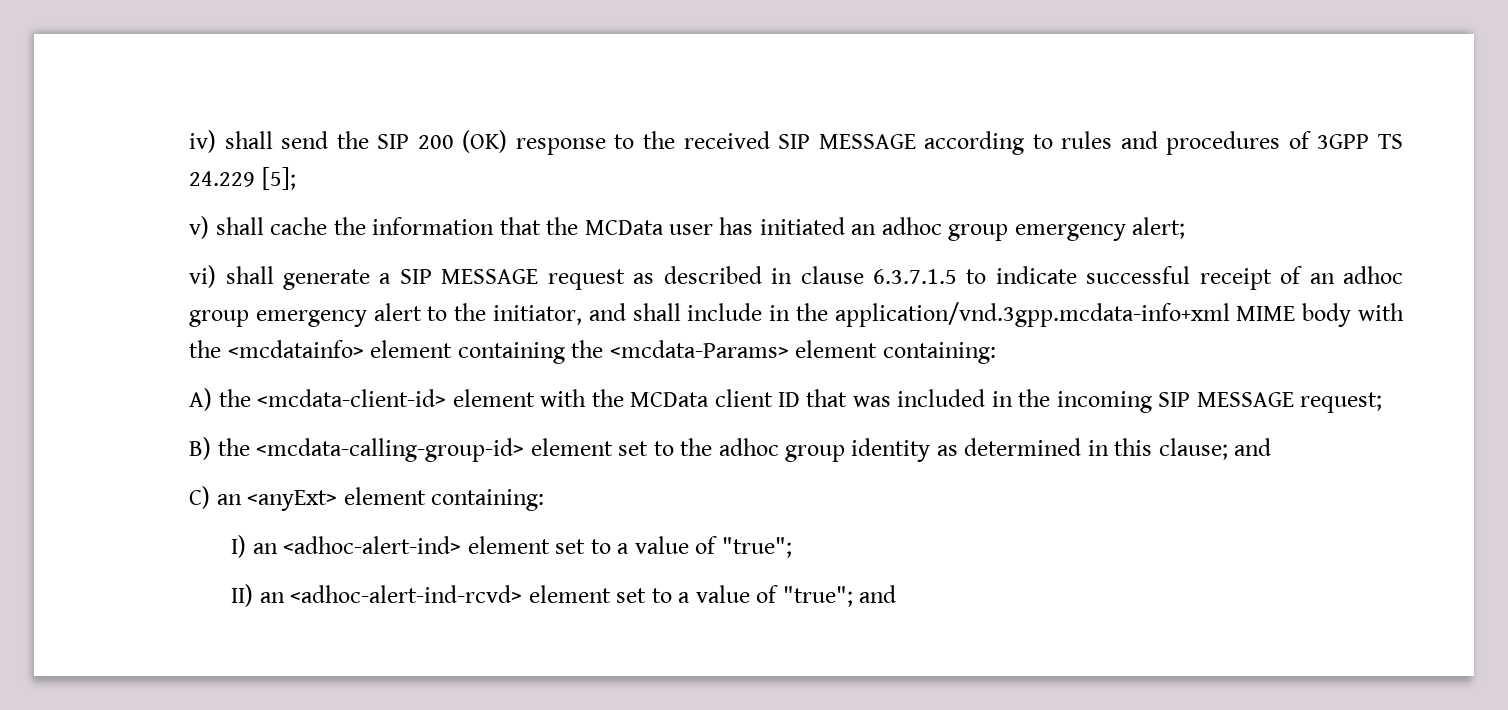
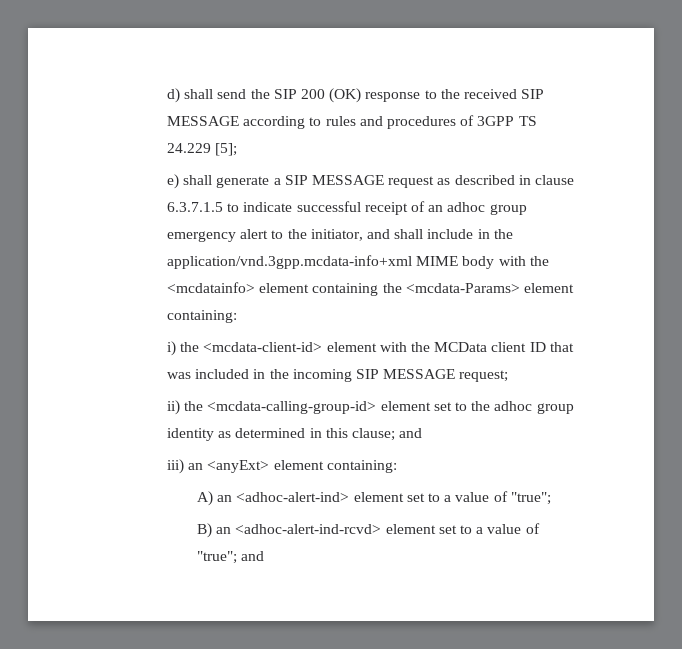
[189,130,217,153] iv) -> [167,88,181,103] d)
[189,216,1186,241] [189,265,217,288] v) shall cache the information that the MCData user has initiated an adhoc group emergency alert; // vi) -> [167,174,180,189] e)
[189,388,213,411] A) -> [167,341,177,356] i)
[189,437,212,460] B) -> [167,400,181,415] ii)
[189,486,211,509] C) -> [167,459,185,474] iii)
[231,535,247,558] I) -> [197,491,214,506] A)
[231,584,254,607] II) -> [197,523,213,538] B)

